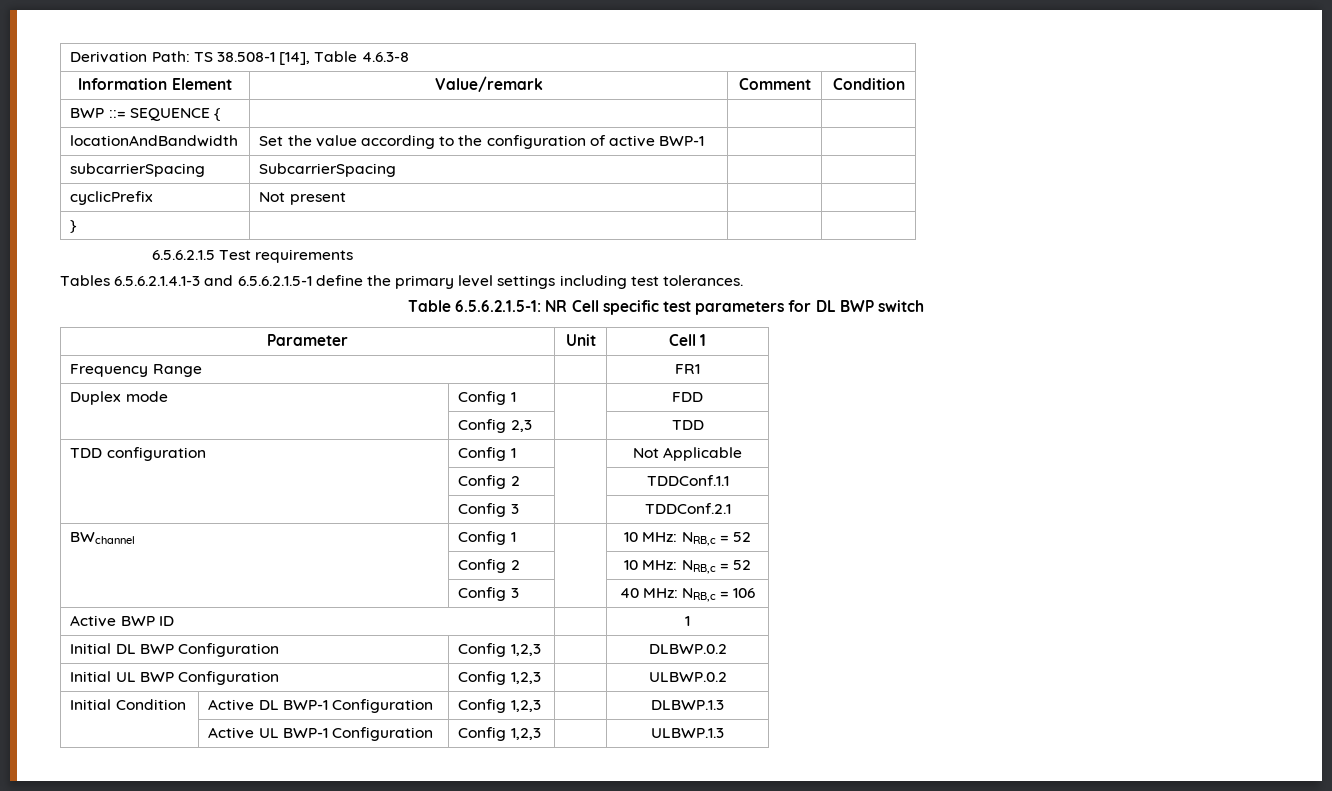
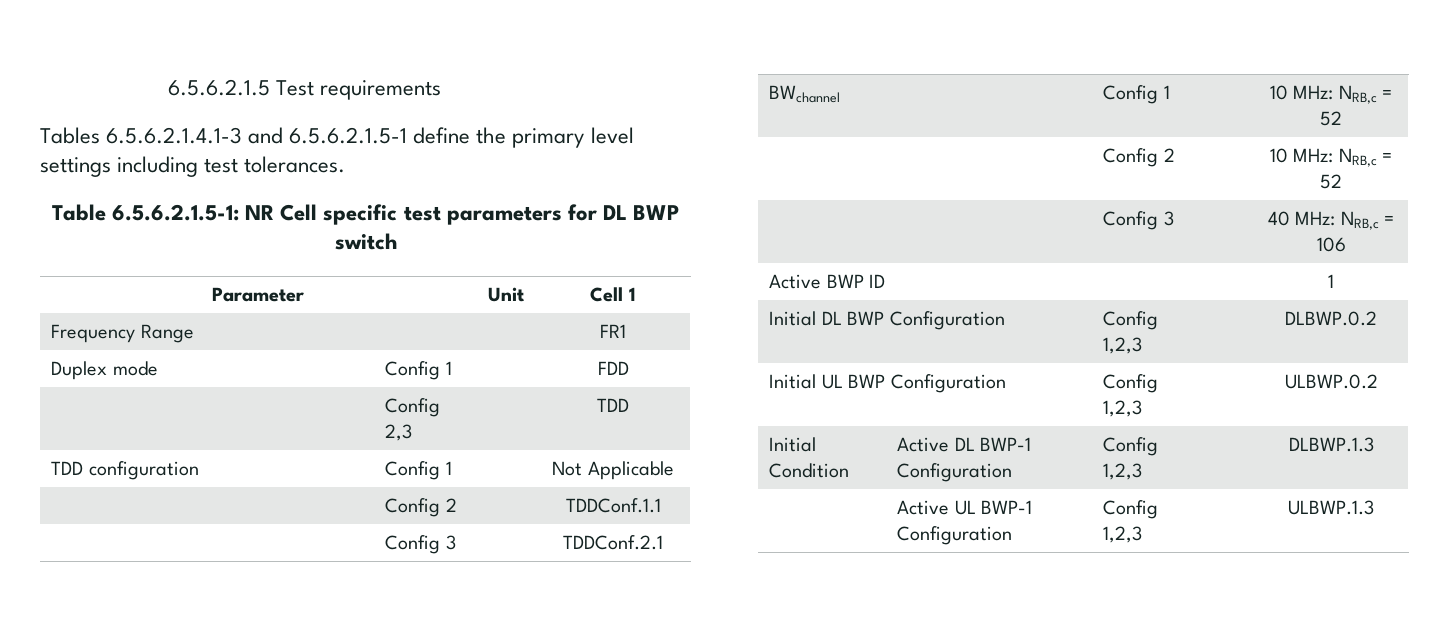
[70,51,409,65] [78,78,232,90] [434,76,543,92] [738,78,811,90] [832,78,905,90] [70,108,221,121] [70,135,239,147] [259,135,705,149] [70,163,206,177] [259,163,397,177] [70,191,154,205] [259,192,346,205] [70,220,78,233] Derivation Path: TS 38.508-1 [14], Table 4.6.3-8 // Information Element | Value/remark | Comment | Condition // BWP ::= SEQUENCE { | | | // locationAndBandwidth | Set the value according to the configuration of active BWP-1 | | // subcarrierSpacing | SubcarrierSpacing | | // cyclicPrefix | Not present | | // } | | | // -> (168, 87) none

